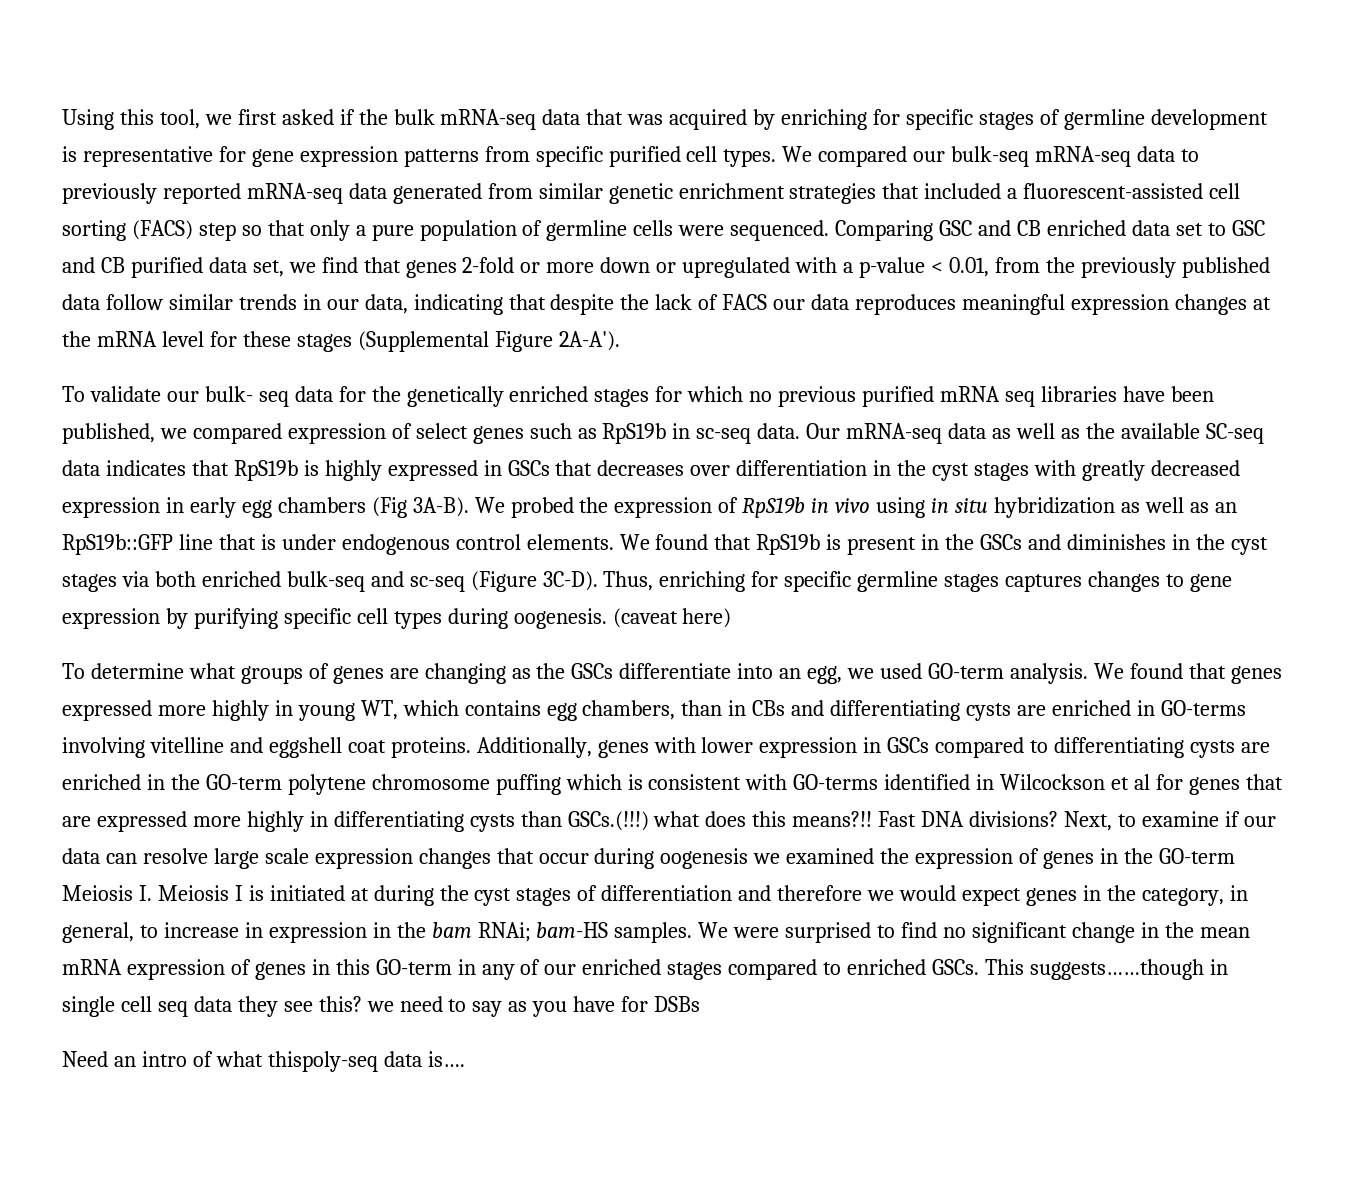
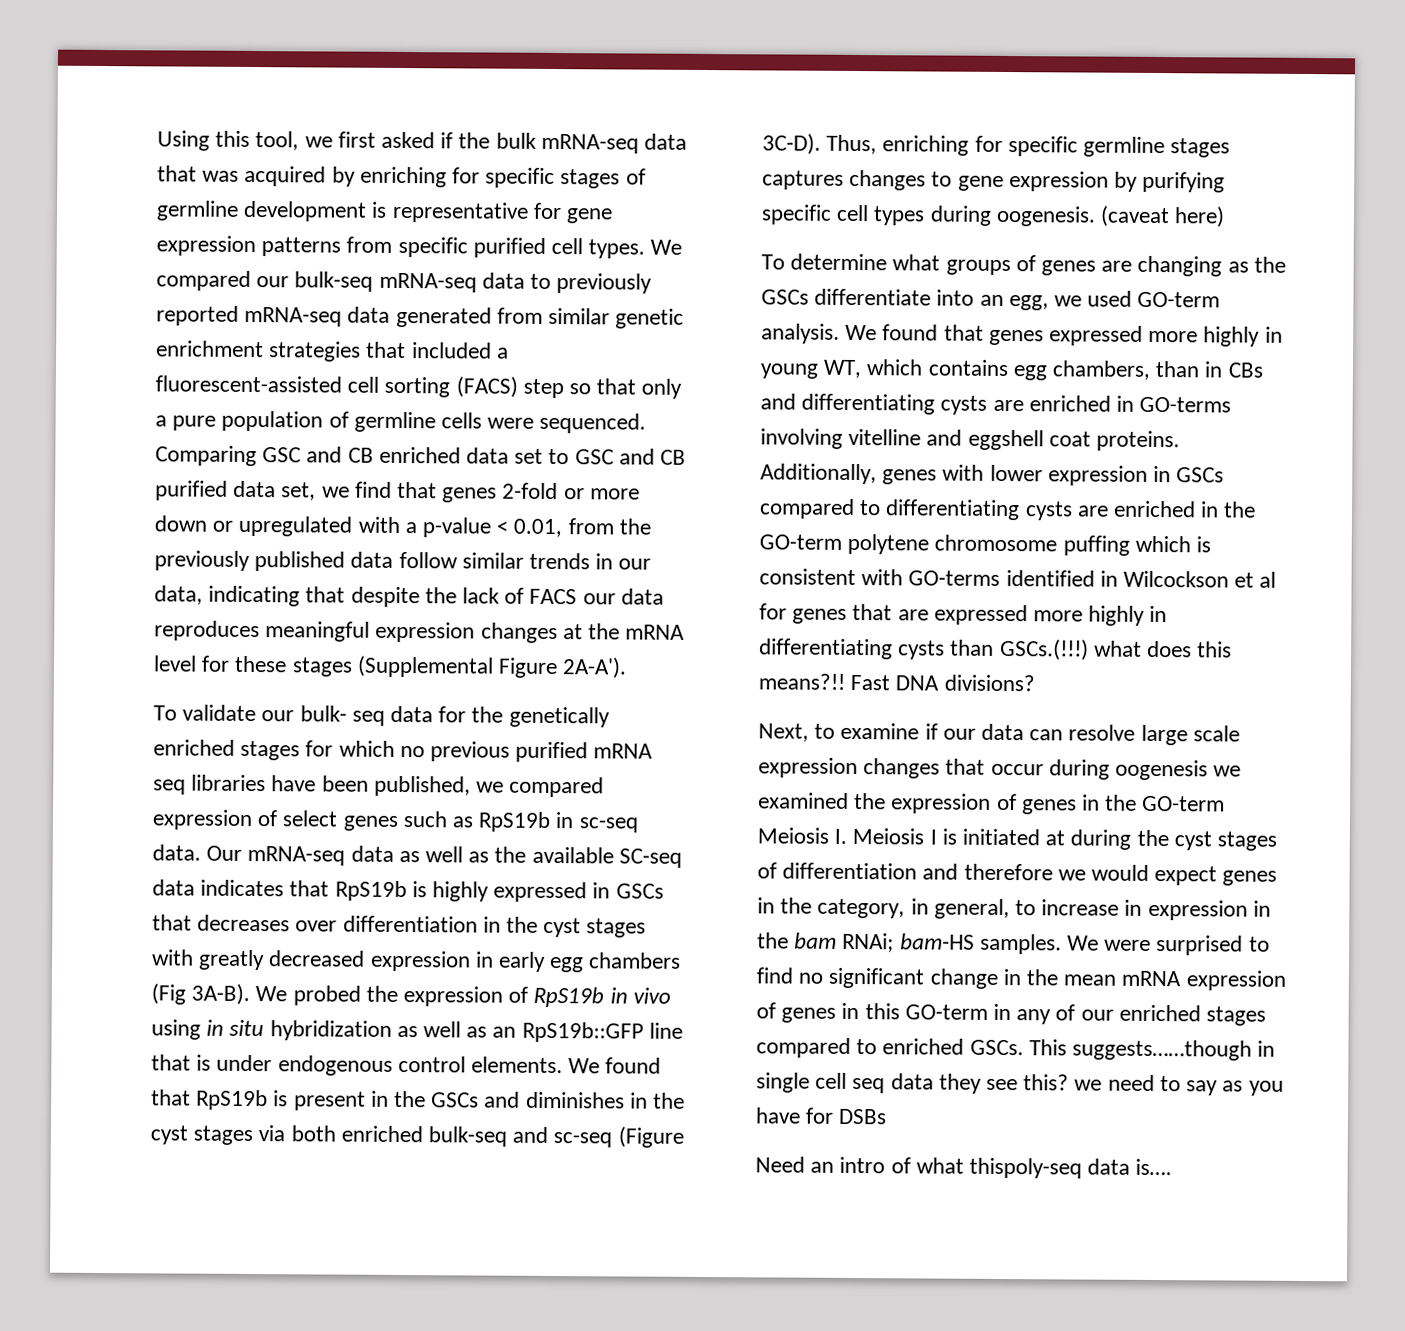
(1059, 819) none -> (1035, 683) //

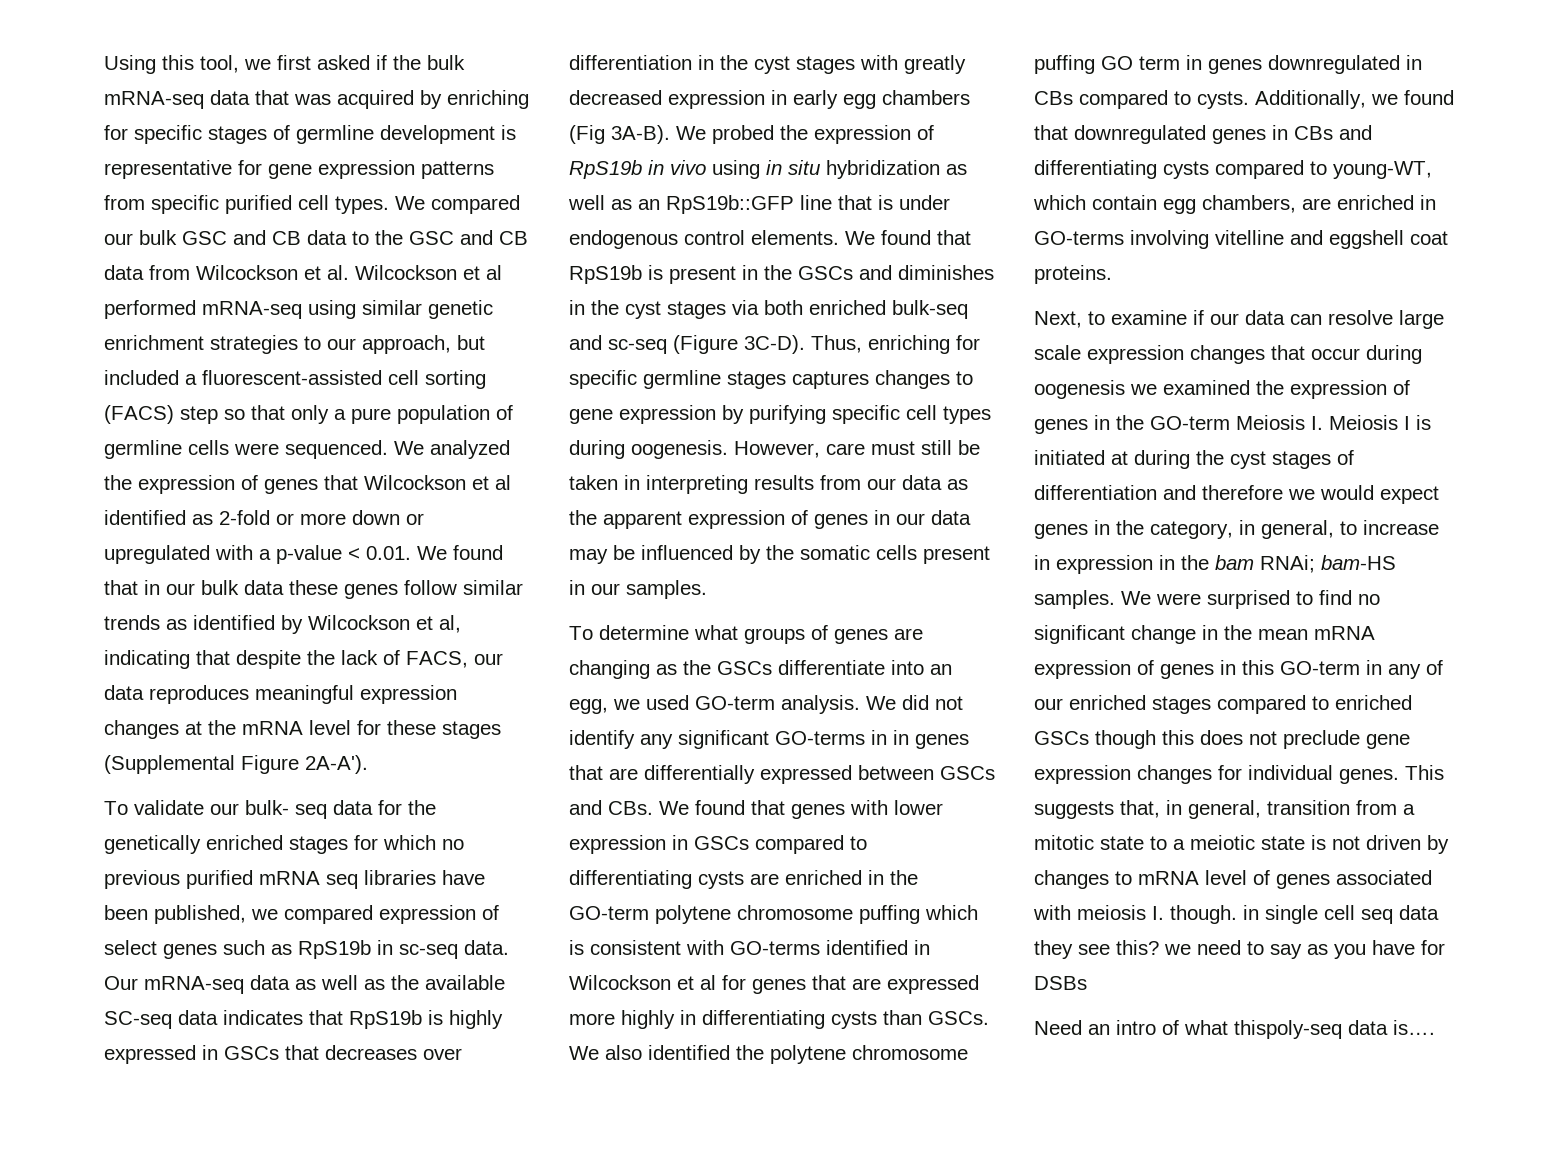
[294,271,653,294] [156,305,685,329] [156,340,407,362] bulk-seq mRNA-seq data to previously reported mRNA-seq data generated from similar genetic enrichment strategies that -> [139,230,528,245] [104,265,502,280] [104,300,493,319] [104,335,485,354] bulk GSC and CB data to the GSC and CB data from Wilcockson et al. Wilcockson et al performed mRNA-seq using similar genetic enrichment strategies to our approach, but
[155,445,687,467] [155,480,498,503] Comparing GSC and CB enriched data set to GSC and CB purified data set, we find that genes -> [394,440,510,459] [104,475,511,494] [104,510,213,525] We analyzed the expression of genes that Wilcockson et al identified as
[513,518,651,538] [154,550,652,572] [154,585,203,605] 0.01, from the previously published data follow similar trends in our data, -> [366,545,503,560] [104,580,523,599] [104,615,461,634] 0.01. We found that in our bulk data these genes follow similar trends as identified by Wilcockson et al,
[529,588,578,605] FACS -> [406,651,468,668] FACS,
[1100,205,1226,228] (caveat here) -> [734,440,980,458] [569,475,968,494] [569,510,971,529] [569,545,990,564] [569,580,707,599] However, care must still be taken in interpreting results from our data as the apparent expression of genes in our data may be influenced by the somatic cells present in our samples.
[882,324,1283,347] [760,359,1264,381] [760,393,1232,415] [760,428,1181,452] [760,463,877,485] found that genes expressed more highly in young WT, which contains egg chambers, than in CBs and differentiating cysts are enriched in GO-terms involving vitelline and eggshell coat proteins. Additionally, -> [902,695,963,710] [569,730,969,749] [569,765,995,784] [569,800,785,815] did not identify any significant GO-terms in in genes that are differentially expressed between GSCs and CBs. We found that
[999,638,1233,661] [758,673,1035,692] GSCs.(!!!) what does this means?!! Fast DNA divisions? -> [928,1011,989,1025] [569,1045,968,1064] [1034,55,1422,74] [1034,90,1454,109] [1034,125,1372,144] [1034,160,1432,179] [1033,195,1436,214] [1034,230,1448,249] [1034,265,1112,284] GSCs. We also identified the polytene chromosome puffing GO term in genes downregulated in CBs compared to cysts. Additionally, we found that downregulated genes in CBs and differentiating cysts compared to young-WT, which contain egg chambers, are enriched in GO-terms involving vitelline and eggshell coat proteins.
[969,1039,1253,1061] GSCs. This suggests……though -> [1034,730,1410,749] [1034,765,1444,784] [1034,800,1415,819] [1034,835,1449,854] [1034,870,1432,889] [1033,905,1237,924] GSCs though this does not preclude gene expression changes for individual genes. This suggests that, in general, transition from a mitotic state to a meiotic state is not driven by changes to mRNA level of genes associated with meiosis I. though.

